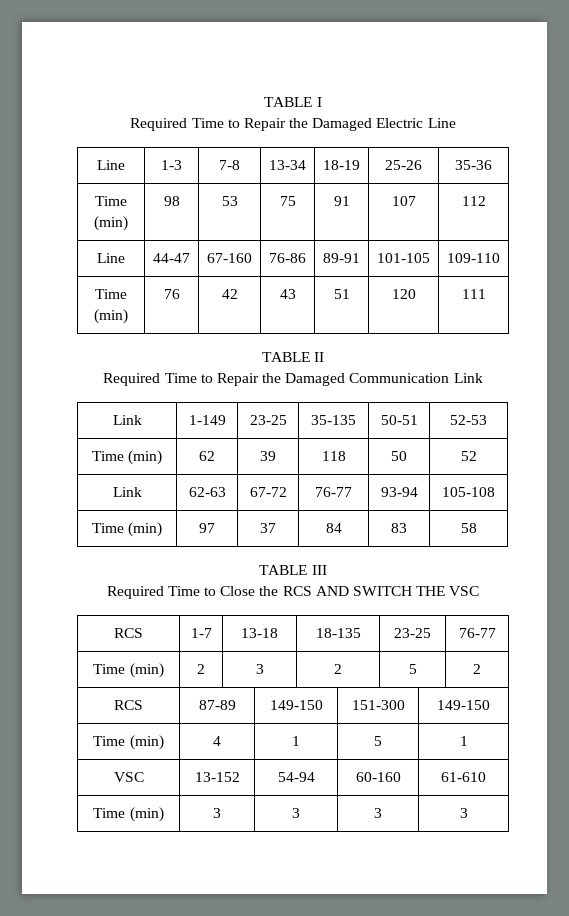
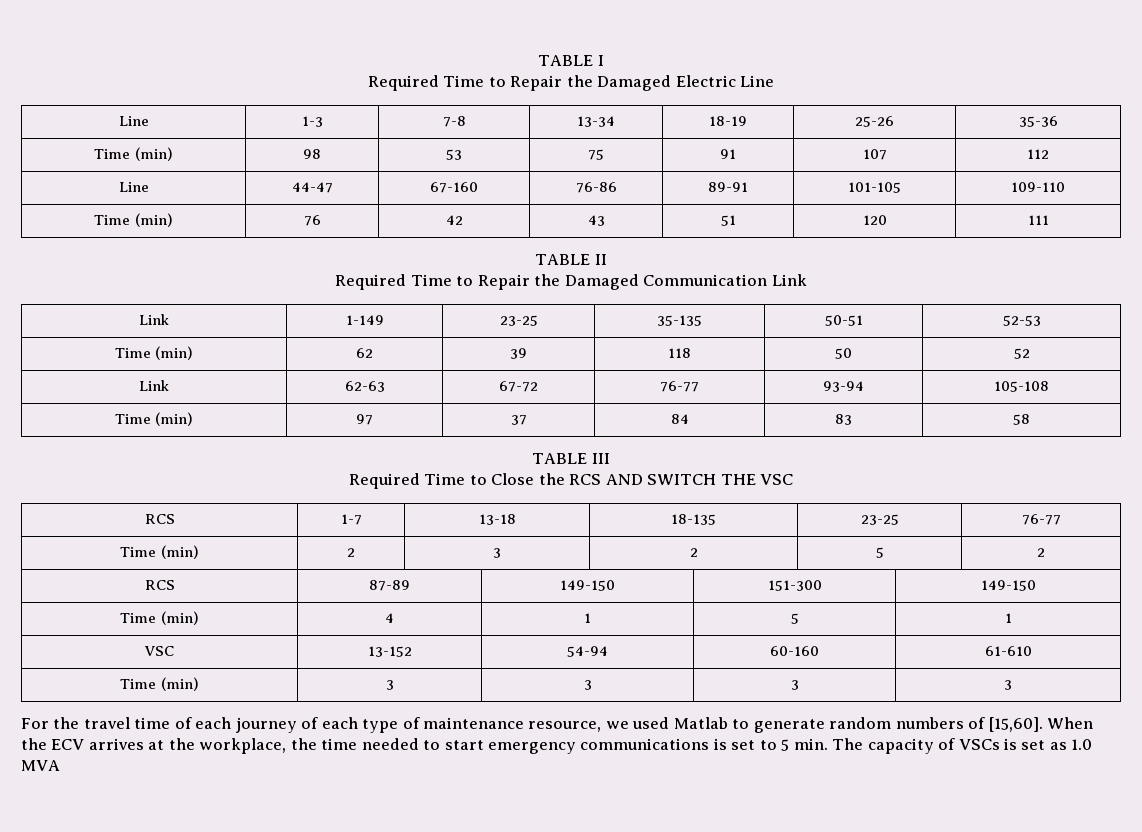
(468, 813) none -> [21,717,1094,733] [21,738,1093,754] [21,760,60,771] // For the travel time of each journey of each type of maintenance resource, we used Matlab to generate random numbers of [15,60]. When the ECV arrives at the workplace, the time needed to start emergency communications is set to 5 min. The capacity of VSCs is set as 1.0 MVA

